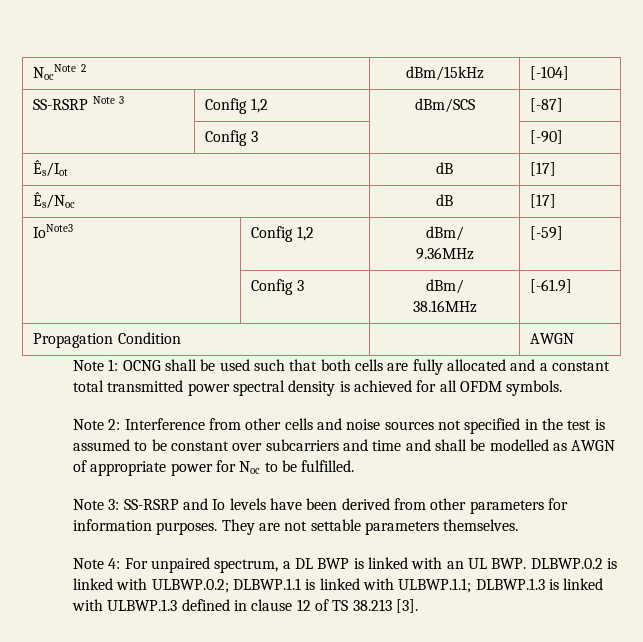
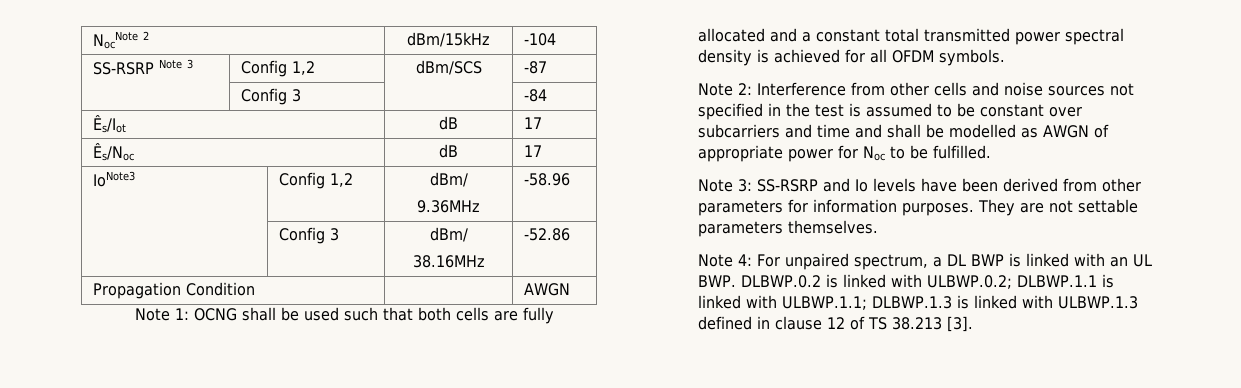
[530,66,570,80] [-104] -> [524,33,557,46] -104
[530,98,564,112] [-87] -> [524,61,548,74] -87
[530,130,564,144] [-90] -> [524,89,548,102] -84
[530,162,557,176] [17] -> [524,117,543,129] 17
[530,194,557,208] [17] -> [524,145,543,157] 17
[530,226,564,240] [-59] -> [524,173,571,186] -58.96
[530,279,573,293] [-61.9] -> [524,228,571,241] -52.86

